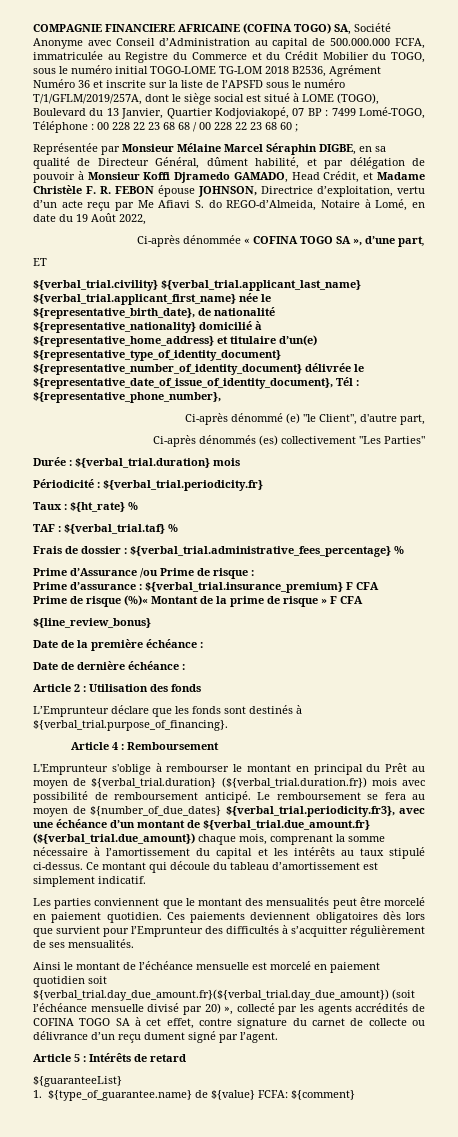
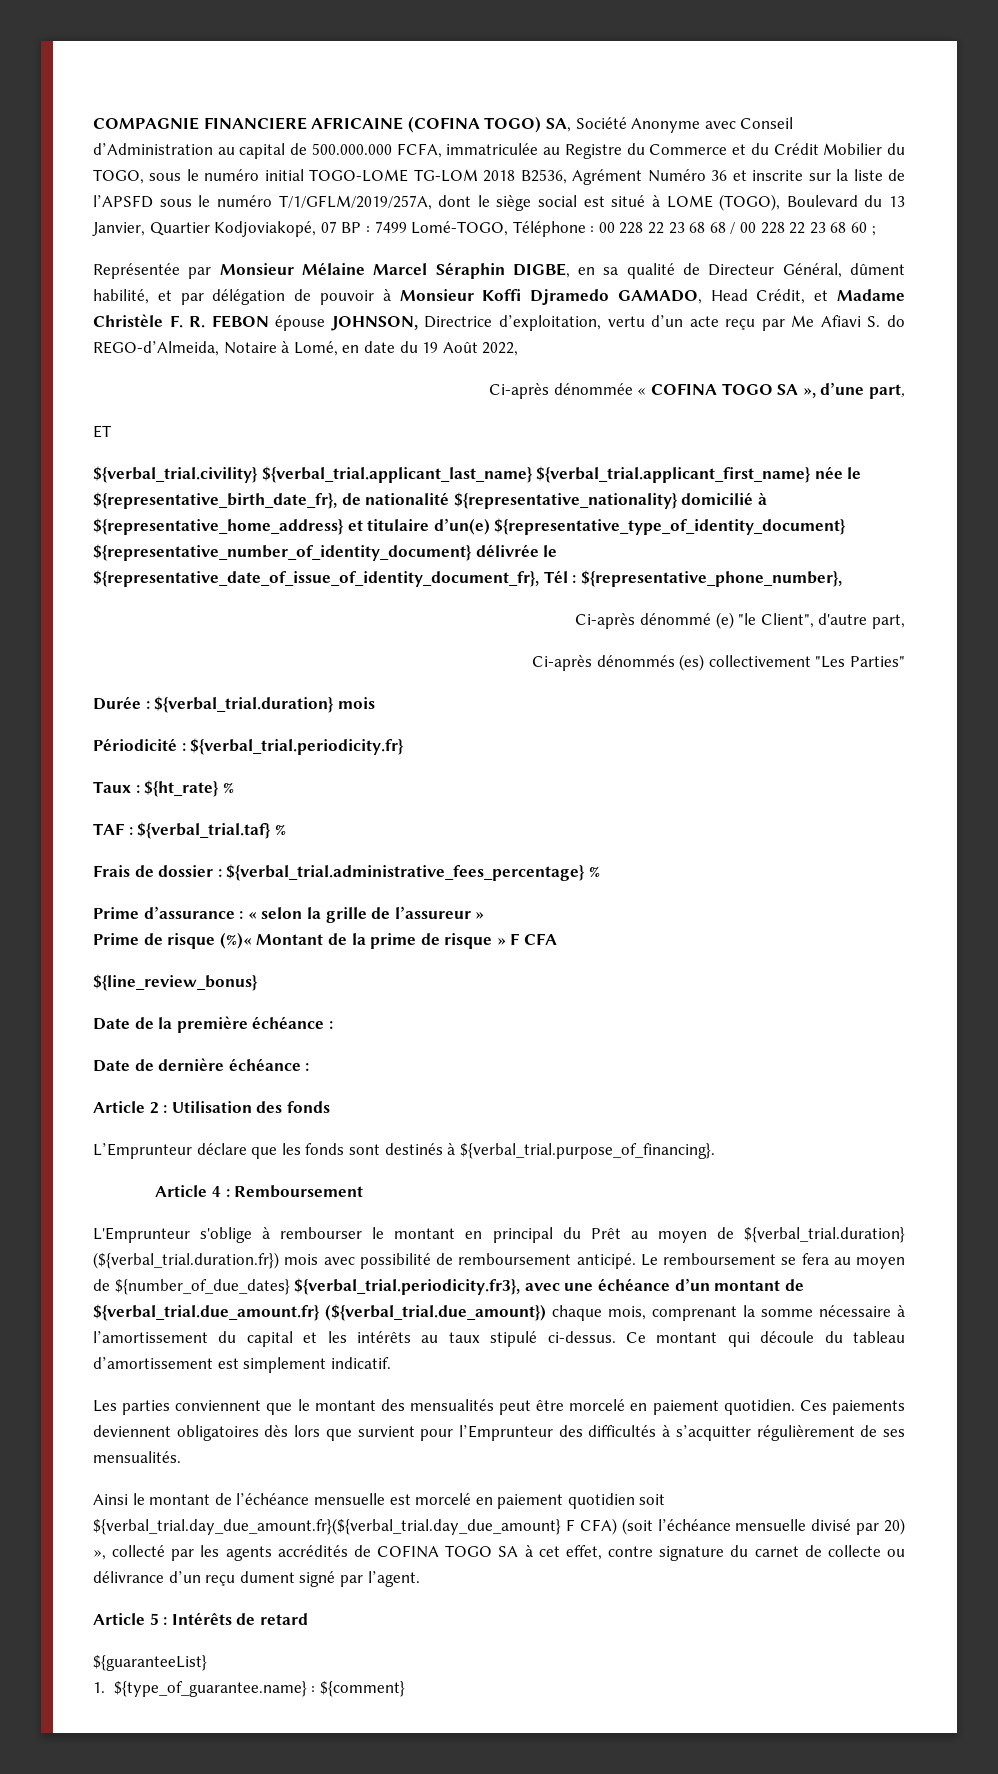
[33,308,195,319] ${representative_birth_date}, -> [93,492,337,509] ${representative_birth_date_fr},
[33,378,333,389] ${representative_date_of_issue_of_identity_document}, -> [93,570,539,587] ${representative_date_of_issue_of_identity_document_fr},
[70,568,254,579] [33,582,379,593] d’Assurance /ou Prime de risque : // Prime d’assurance : ${verbal_trial.insurance_premium} F CFA -> [143,906,485,923] d’assurance : « selon la grille de l’assureur »
[33,989,389,1001] ${verbal_trial.day_due_amount.fr}(${verbal_trial.day_due_amount}) -> [93,1518,617,1535] ${verbal_trial.day_due_amount.fr}(${verbal_trial.day_due_amount} F CFA)
[194,1090,288,1100] de ${value} FCFA: -> [311,1686,316,1693] :

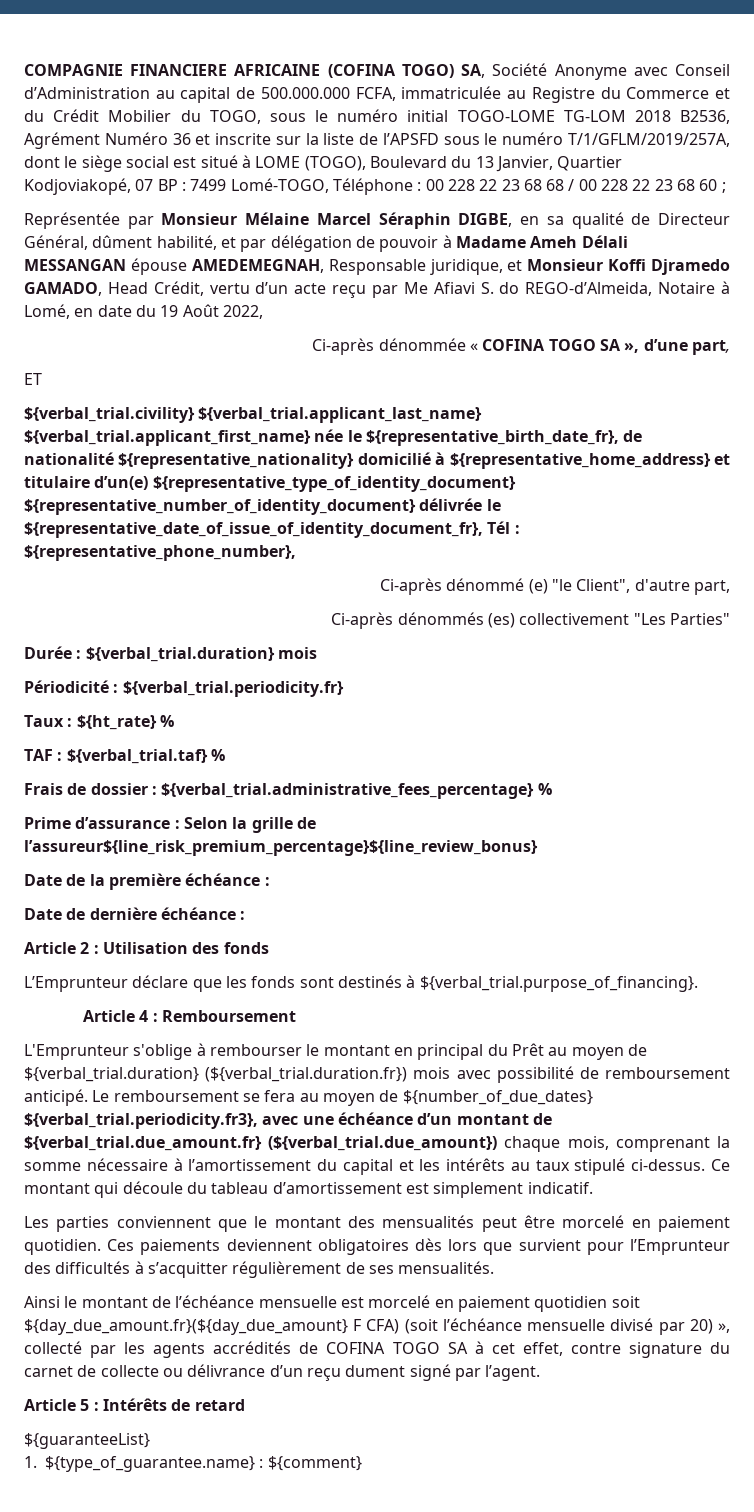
(391, 295) none -> [455,235,628,248] [24,258,523,275] Madame Ameh Délali MESSANGAN épouse AMEDEMEGNAH, Responsable juridique, et
[814,289,906,301] [93,314,601,331] et Madame Christèle F. R. FEBON épouse JOHNSON, Directrice d’exploitation, -> (204, 288) none
[247,907,303,919] « selon -> [183,817,228,829] Selon
[394,906,485,919] [93,932,558,949] [93,974,258,991] l’assureur » // Prime de risque (%)« Montant de la prime de risque » F CFA // ${line_review_bonus} -> [24,840,538,856] l’assureur${line_risk_premium_percentage}${line_review_bonus}
[93,1518,561,1535] ${verbal_trial.day_due_amount.fr}(${verbal_trial.day_due_amount} -> [24,1319,348,1335] ${day_due_amount.fr}(${day_due_amount}

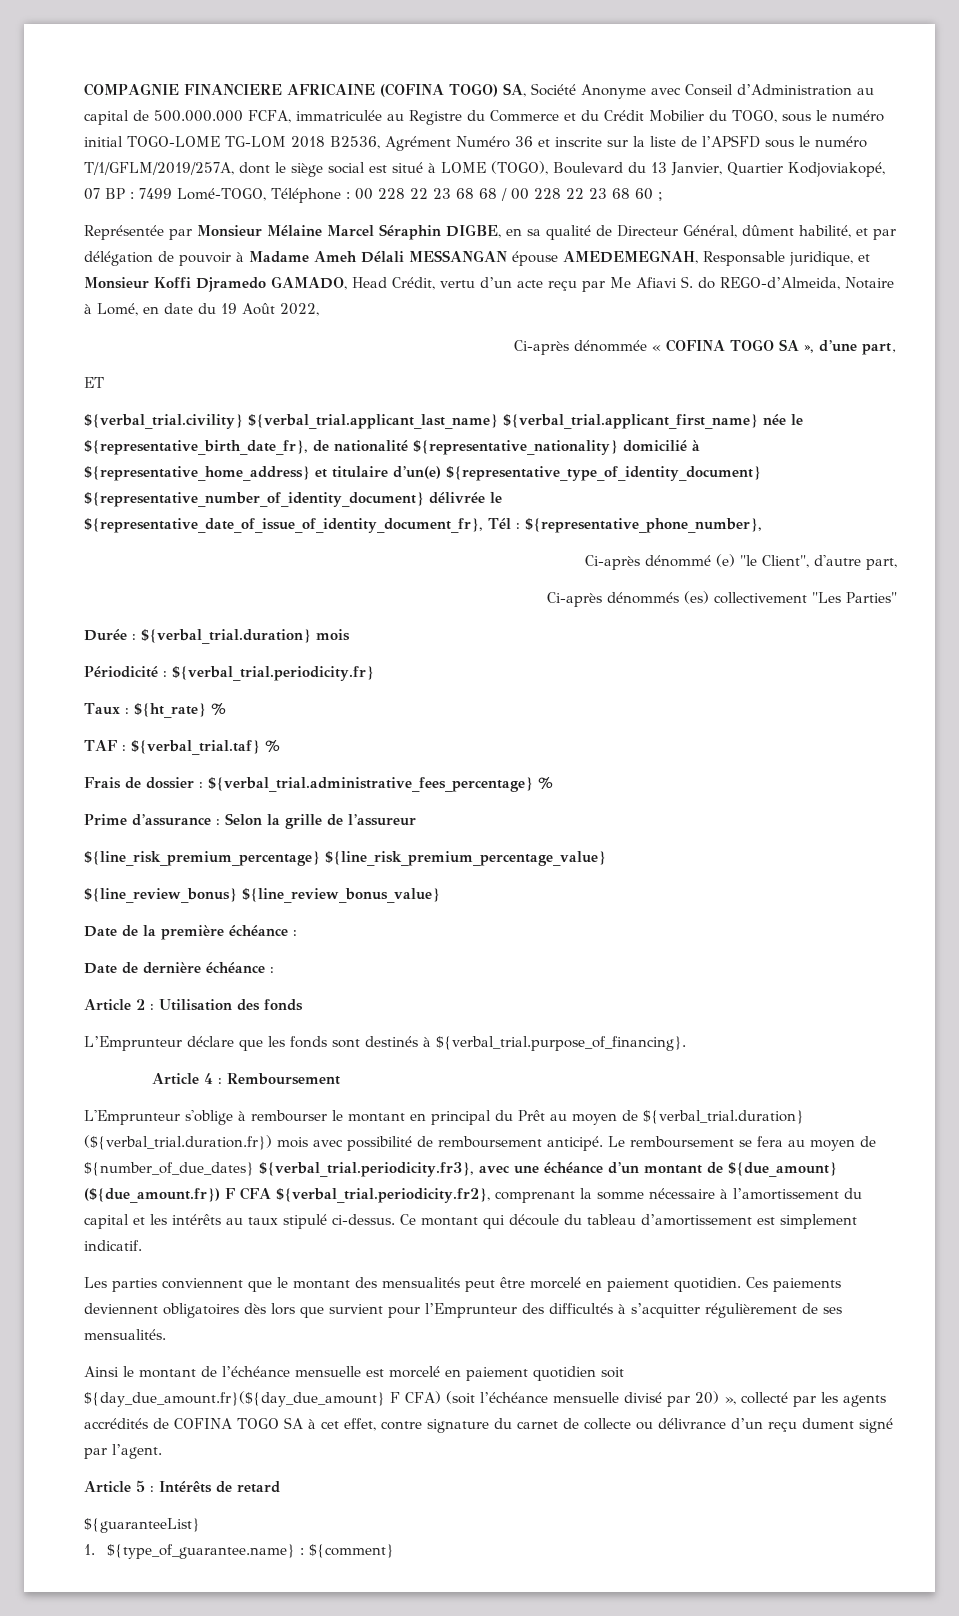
[24,840,538,856] l’assureur${line_risk_premium_percentage}${line_review_bonus} -> [348,814,416,826] [84,851,606,866] [84,888,440,903] l’assureur // ${line_risk_premium_percentage} ${line_risk_premium_percentage_value} // ${line_review_bonus} ${line_review_bonus_value}
[24,1136,609,1152] ${verbal_trial.due_amount.fr} (${verbal_trial.due_amount}) chaque mois, -> [727,1162,837,1177] [84,1187,490,1203] ${due_amount} (${due_amount.fr}) F CFA ${verbal_trial.periodicity.fr2},

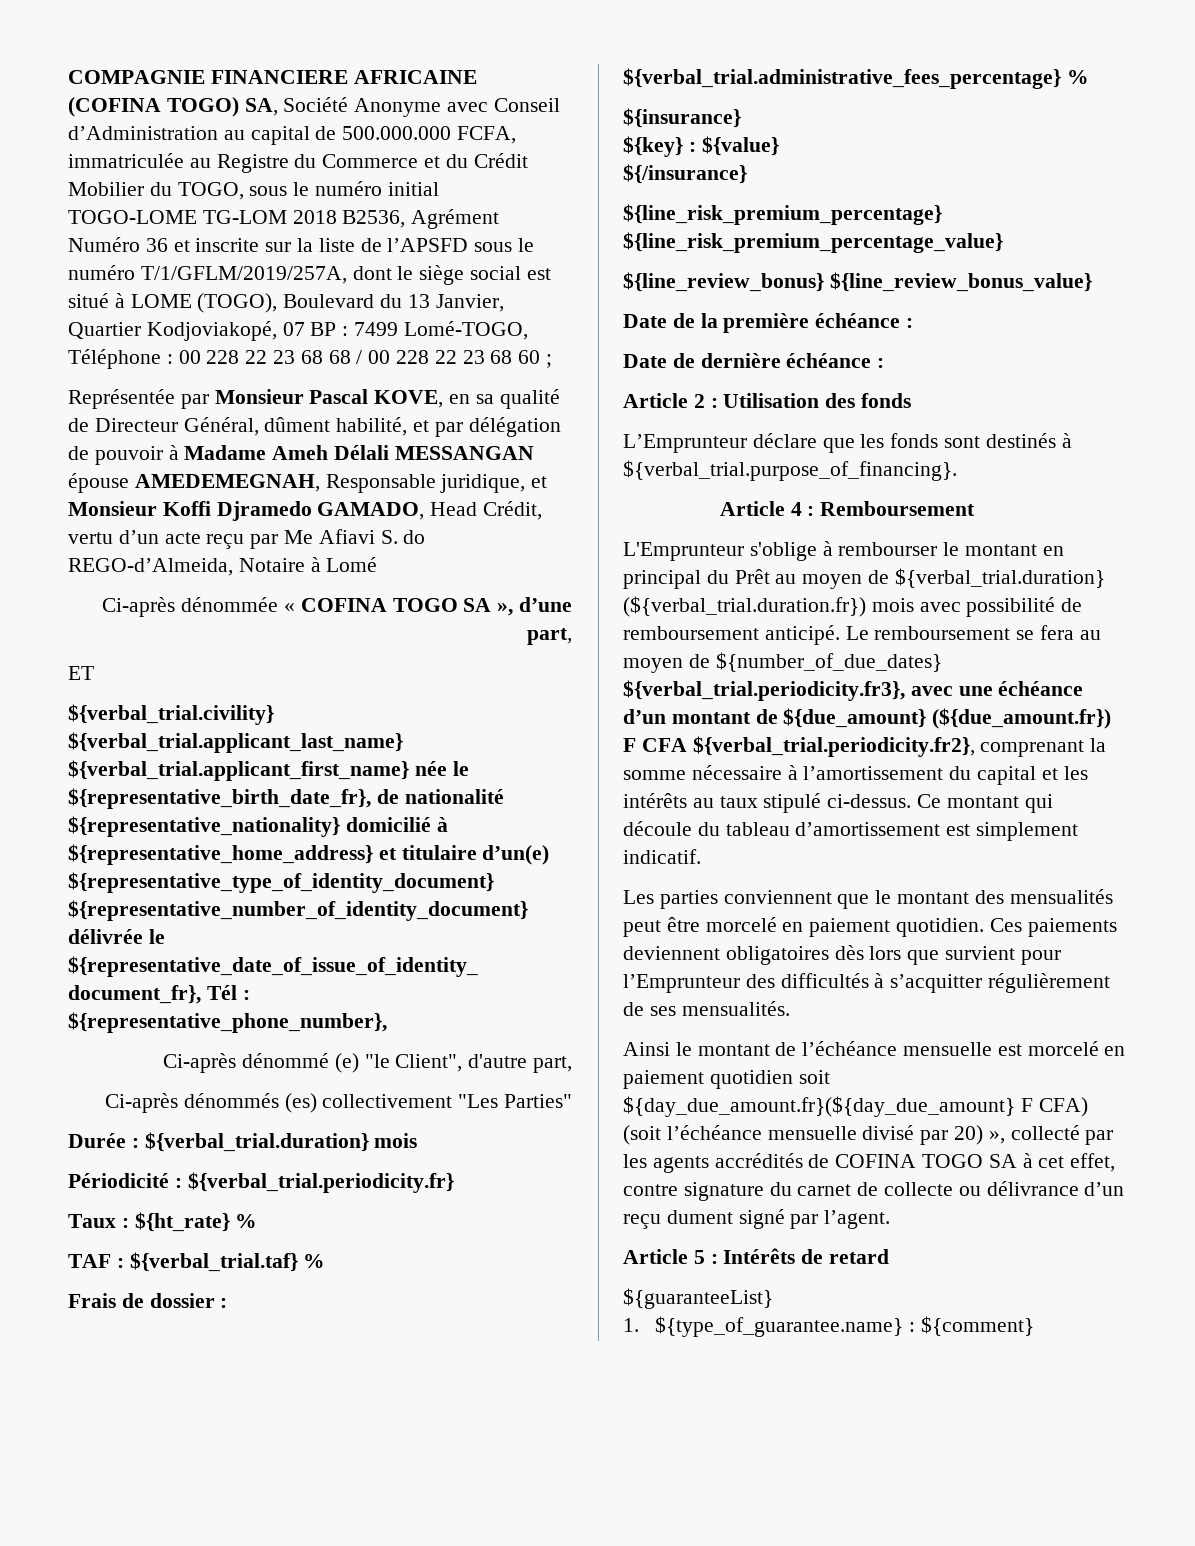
[267,224,501,240] Mélaine Marcel Séraphin DIGBE, -> [309,389,444,408] Pascal KOVE,
[97,303,319,316] Lomé, en date du 19 Août 2022, -> [326,557,378,572] Lomé
[84,813,416,829] Prime d’assurance : Selon la grille de l’assureur -> [623,108,741,128] [623,136,779,157] [623,164,747,184] ${insurance} // ${key} : ${value} // ${/insurance}

